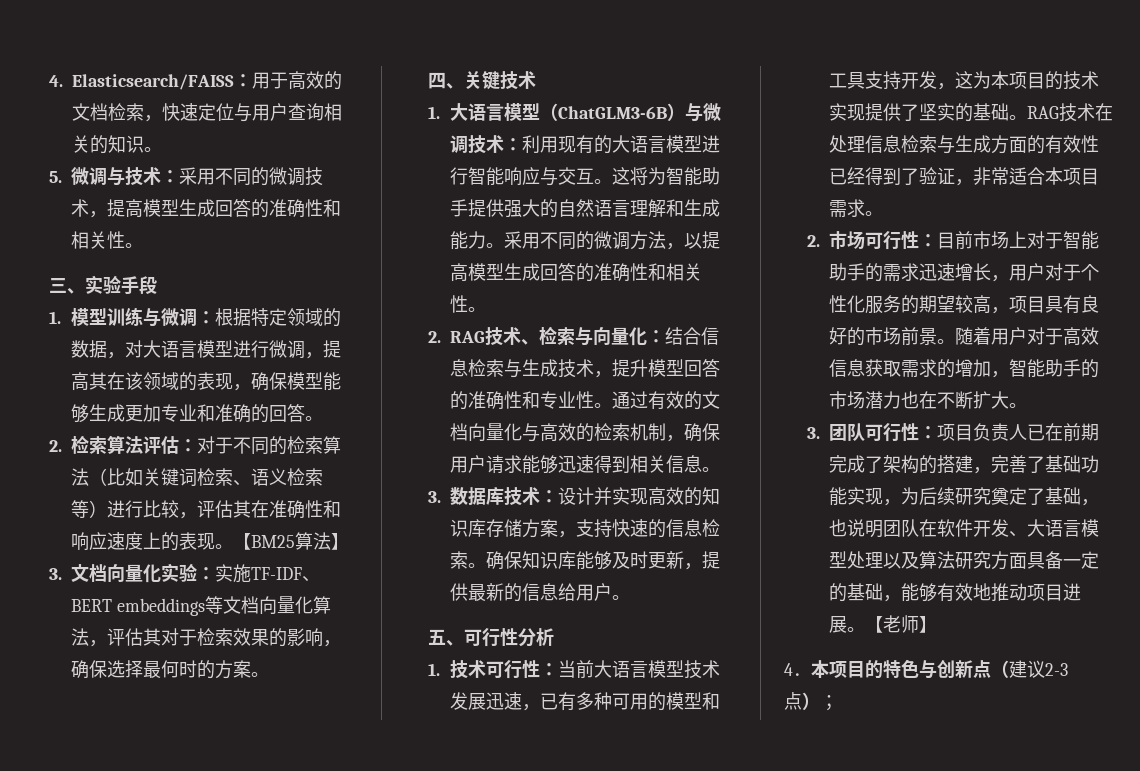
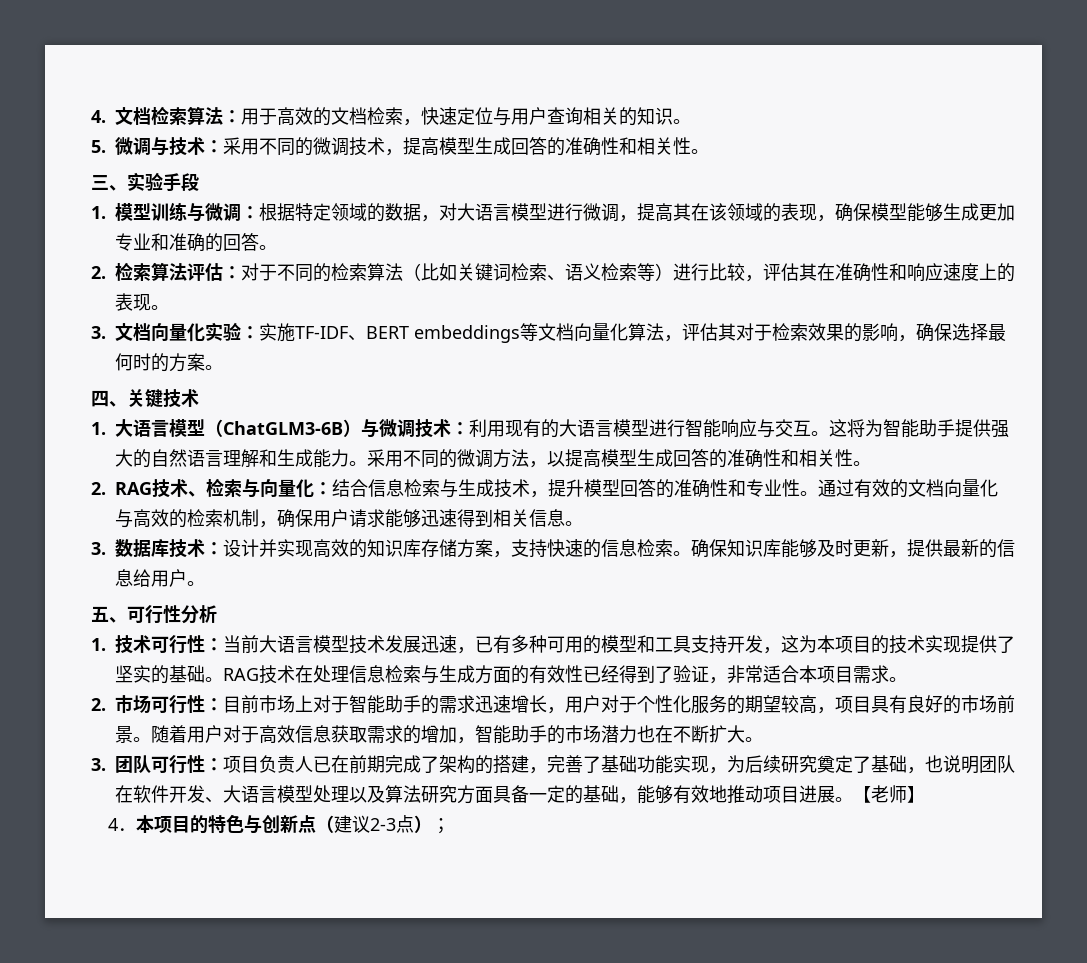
[71,74,234,90] Elasticsearch/FAISS -> [115,106,224,125] 文档检索算法
[233,532,350,550] 【BM25算法】 -> (170, 307) none

